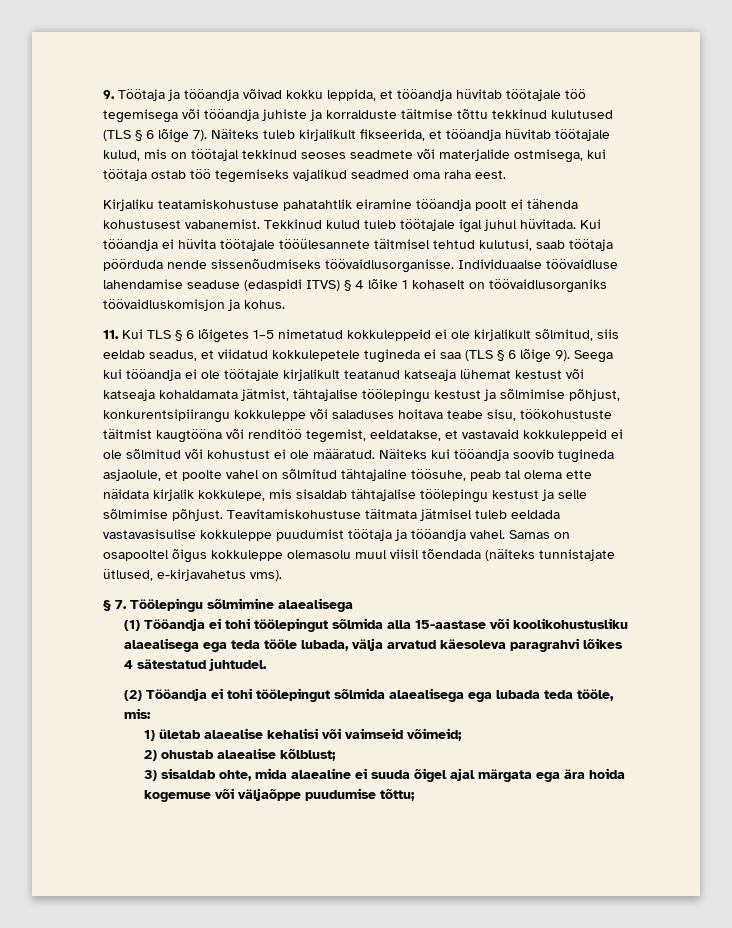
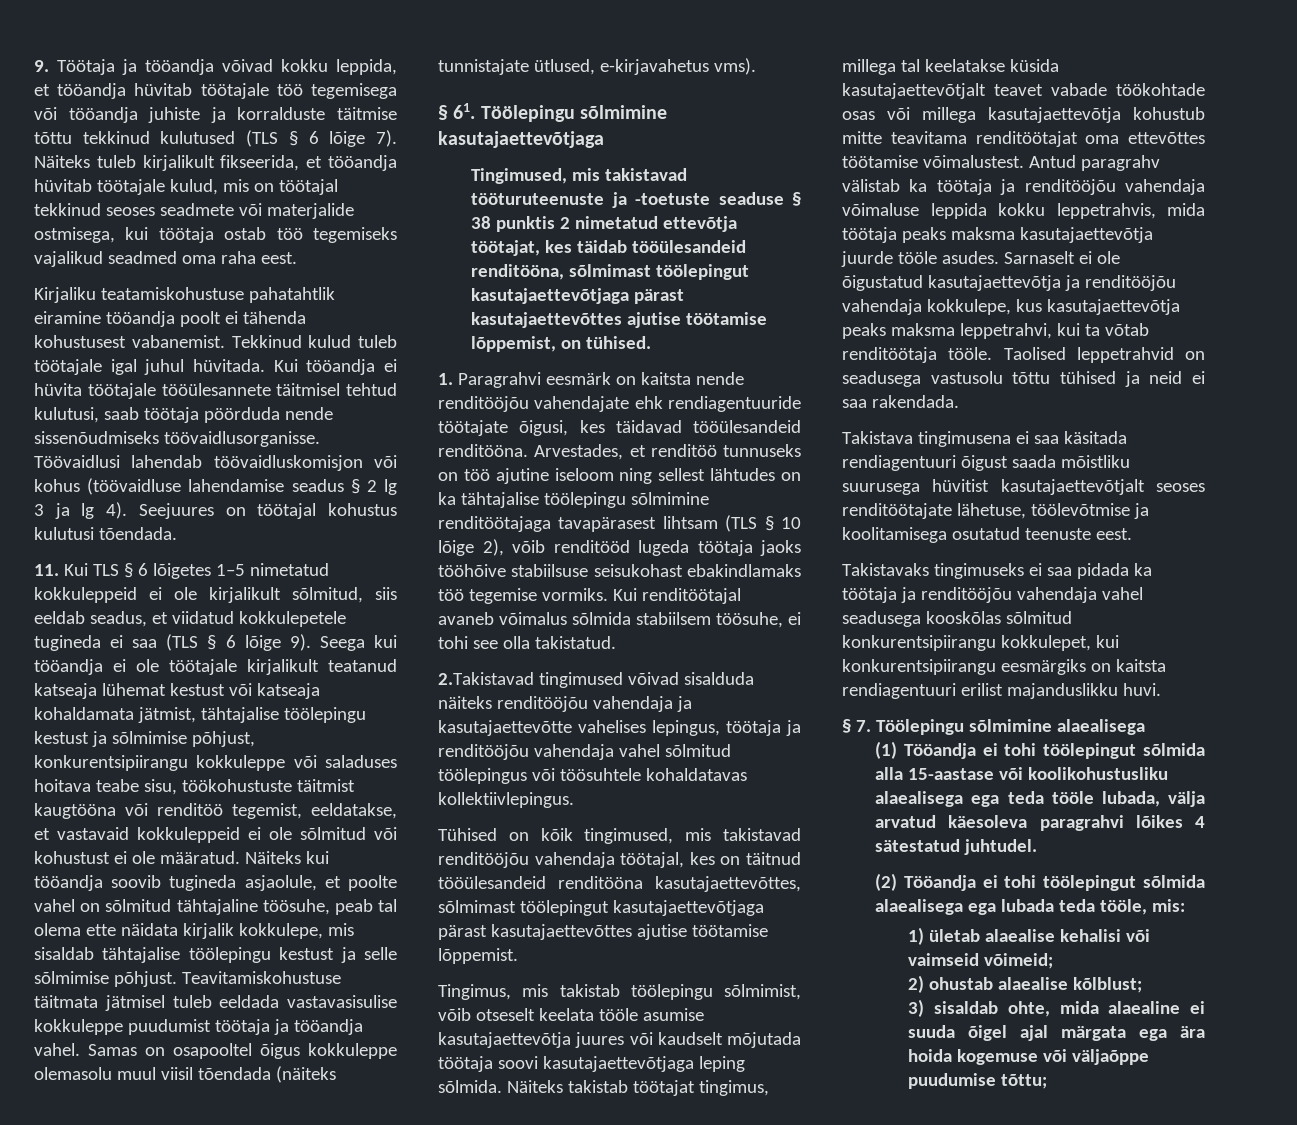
[458,259,618,269] [103,279,607,293] [103,299,285,311] Individuaalse töövaidluse lahendamise seaduse (edaspidi ITVS) § 4 lõike 1 kohaselt on töövaidlusorganiks töövaidluskomisjon ja kohus. -> [34,455,397,471] [34,478,398,495] [34,502,397,519] [34,527,177,540] Töövaidlusi lahendab töövaidluskomisjon või kohus (töövaidluse lahendamise seadus § 2 lg 3 ja lg 4). Seejuures on töötajal kohustus kulutusi tõendada.
(282, 575) none -> [438,103,668,122] [438,131,604,148] [471,168,688,184] [471,192,801,208] [471,216,738,232] [471,240,747,256] [471,264,750,280] [471,288,685,304] [471,312,768,328] [471,336,652,352] [438,372,744,388] [438,396,801,412] [438,420,801,436] [438,444,801,460] [438,468,802,484] [438,492,709,508] [438,515,801,532] [438,539,801,556] [438,564,801,577] [438,588,741,604] [438,612,801,628] [438,636,616,649] [438,672,754,688] [438,696,692,712] [438,720,801,736] [438,744,731,760] [438,768,747,784] [438,792,574,808] [438,828,801,844] [438,852,801,868] [438,876,801,892] [438,900,764,916] [438,924,768,940] [438,948,518,964] [438,984,801,1000] [438,1008,704,1021] [438,1032,801,1048] [438,1056,745,1072] [438,1080,769,1096] [842,59,1059,75] [842,83,1205,99] [842,107,1205,123] [842,131,1205,147] [842,155,1160,171] [842,179,1205,195] [842,203,1205,219] [842,227,1153,243] [841,251,1120,267] [842,275,1176,291] [842,299,1180,315] [842,323,1149,339] [842,347,1205,363] [842,371,1205,387] [842,395,959,408] [842,431,1127,447] [842,455,1130,471] [842,479,1205,495] [842,503,1149,519] [842,527,1132,543] [842,563,1152,579] [842,587,1143,603] [842,611,1072,627] [842,635,1119,651] [842,659,1166,675] [842,683,1161,699] // § 61. Töölepingu sõlmimine kasutajaettevõtjaga // Tingimused, mis takistavad tööturuteenuste ja -toetuste seaduse § 38 punktis 2 nimetatud ettevõtja töötajat, kes täidab tööülesandeid renditööna, sõlmimast töölepingut kasutajaettevõtjaga pärast kasutajaettevõttes ajutise töötamise lõppemist, on tühised. // 1. Paragrahvi eesmärk on kaitsta nende renditööjõu vahendajate ehk rendiagentuuride töötajate õigusi, kes täidavad tööülesandeid renditööna. Arvestades, et renditöö tunnuseks on töö ajutine iseloom ning sellest lähtudes on ka tähtajalise töölepingu sõlmimine renditöötajaga tavapärasest lihtsam (TLS § 10 lõige 2), võib renditööd lugeda töötaja jaoks tööhõive stabiilsuse seisukohast ebakindlamaks töö tegemise vormiks. Kui renditöötajal avaneb võimalus sõlmida stabiilsem töösuhe, ei tohi see olla takistatud. // 2.Takistavad tingimused võivad sisalduda näiteks renditööjõu vahendaja ja kasutajaettevõtte vahelises lepingus, töötaja ja renditööjõu vahendaja vahel sõlmitud töölepingus või töösuhtele kohaldatavas kollektiivlepingus. // Tühised on kõik tingimused, mis takistavad renditööjõu vahendaja töötajal, kes on täitnud tööülesandeid renditööna kasutajaettevõttes, sõlmimast töölepingut kasutajaettevõtjaga pärast kasutajaettevõttes ajutise töötamise lõppemist. // Tingimus, mis takistab töölepingu sõlmimist, võib otseselt keelata tööle asumise kasutajaettevõtja juures või kaudselt mõjutada töötaja soovi kasutajaettevõtjaga leping sõlmida. Näiteks takistab töötajat tingimus, millega tal keelatakse küsida kasutajaettevõtjalt teavet vabade töökohtade osas või millega kasutajaettevõtja kohustub mitte teavitama renditöötajat oma ettevõttes töötamise võimalustest. Antud paragrahv välistab ka töötaja ja renditööjõu vahendaja võimaluse leppida kokku leppetrahvis, mida töötaja peaks maksma kasutajaettevõtja juurde tööle asudes. Sarnaselt ei ole õigustatud kasutajaettevõtja ja renditööjõu vahendaja kokkulepe, kus kasutajaettevõtja peaks maksma leppetrahvi, kui ta võtab renditöötaja tööle. Taolised leppetrahvid on seadusega vastusolu tõttu tühised ja neid ei saa rakendada. // Takistava tingimusena ei saa käsitada rendiagentuuri õigust saada mõistliku suurusega hüvitist kasutajaettevõtjalt seoses renditöötajate lähetuse, töölevõtmise ja koolitamisega osutatud teenuste eest. // Takistavaks tingimuseks ei saa pidada ka töötaja ja renditööjõu vahendaja vahel seadusega kooskõlas sõlmitud konkurentsipiirangu kokkulepet, kui konkurentsipiirangu eesmärgiks on kaitsta rendiagentuuri erilist majanduslikku huvi.

